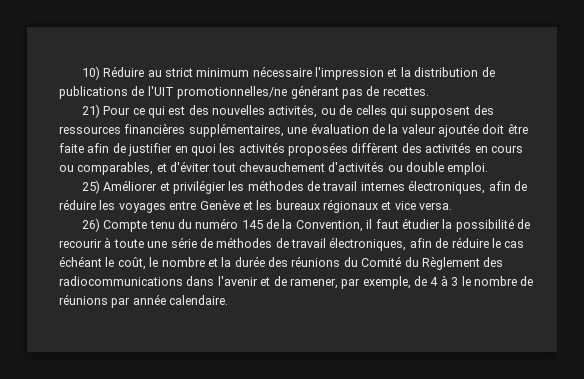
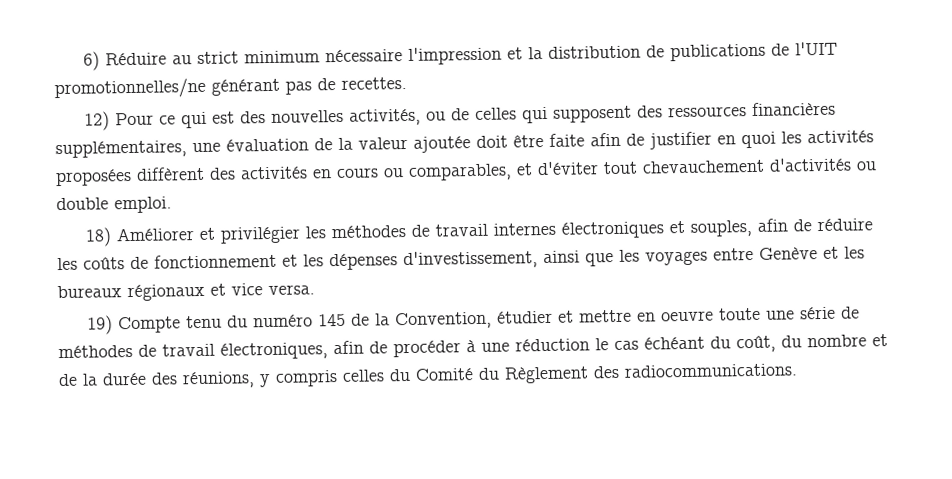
[81,66,100,80] 10) -> [82,51,100,71] 6)
[81,104,100,118] 21) -> [83,111,110,131] 12)
[81,180,100,194] 25) -> [84,227,112,247] 18)
[408,180,486,194] électroniques, -> [560,220,752,239] électroniques et souples,
(116, 205) none -> [83,249,640,271] coûts de fonctionnement et les dépenses d'investissement, ainsi que les
[81,218,100,232] 26) -> [86,315,113,335] 19)
[366,218,531,232] [59,237,112,248] il faut étudier la possibilité de recourir à -> [496,309,714,324] étudier et mettre en oeuvre
[451,237,525,248] [59,256,159,270] réduire le cas échéant le coût, le -> [393,334,802,358] procéder à une réduction le cas échéant du coût, du
(218, 262) none -> [58,373,78,387] de
[291,256,341,267] réunions -> [182,369,385,389] réunions, y compris celles
[59,275,534,289] [59,294,229,308] radiocommunications dans l'avenir et de ramener, par exemple, de 4 à 3 le nombre de réunions par année calendaire. -> [624,363,798,378] radiocommunications.

